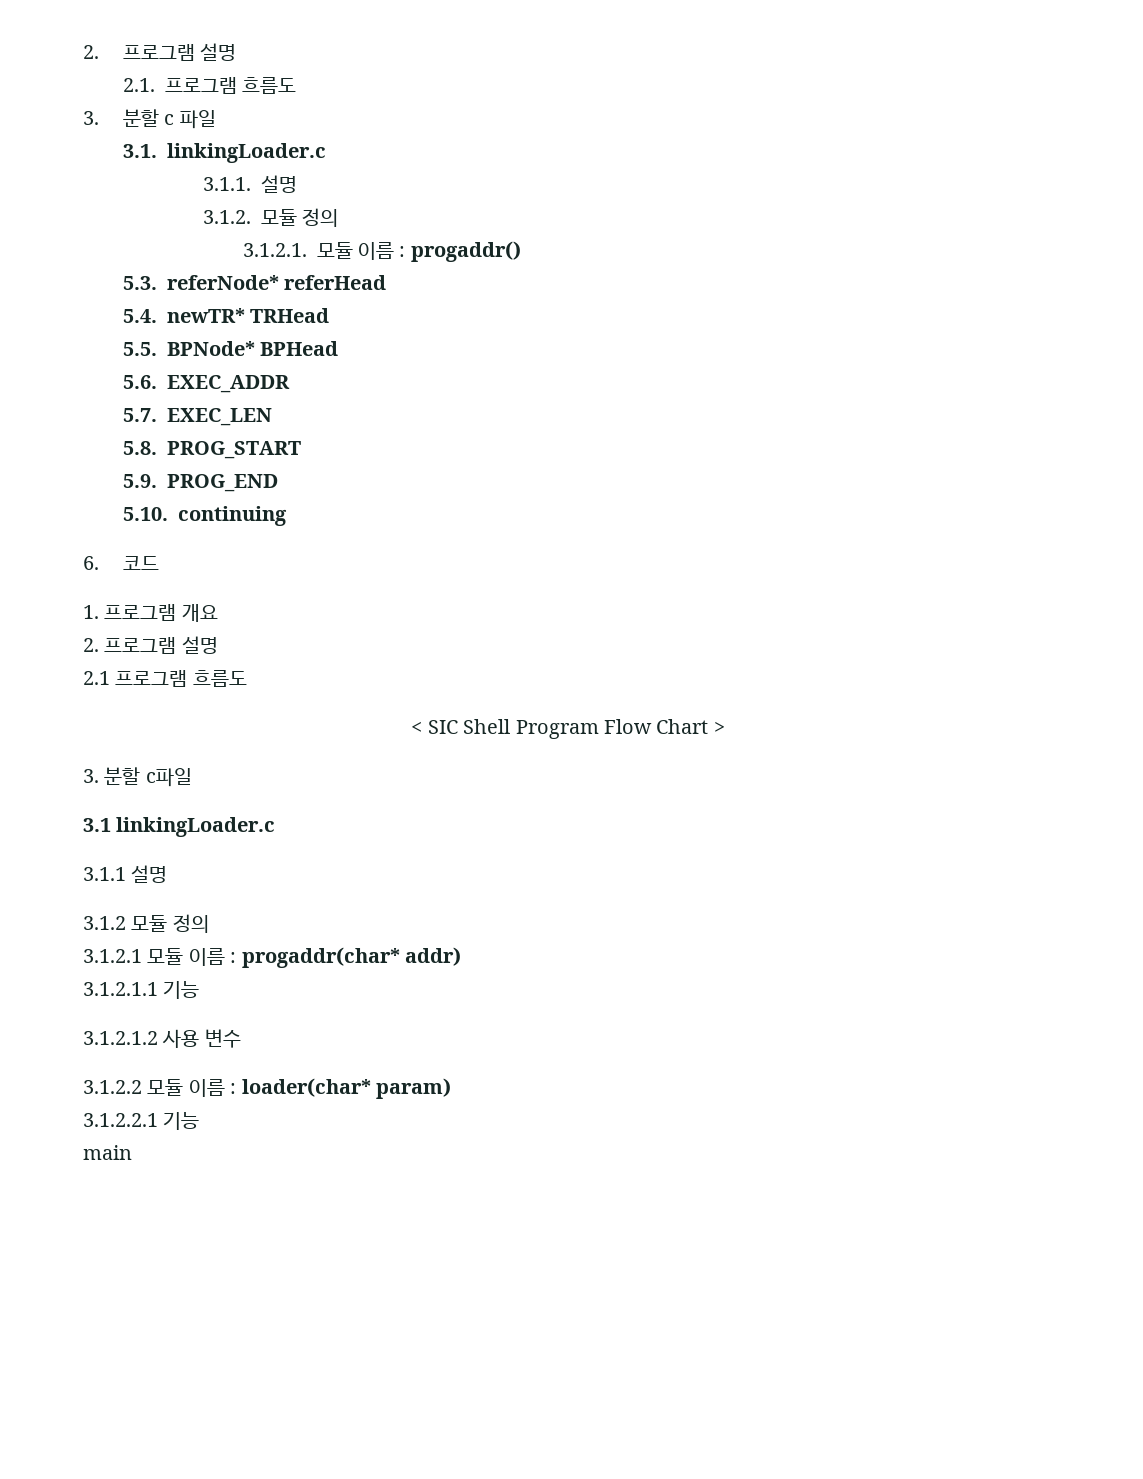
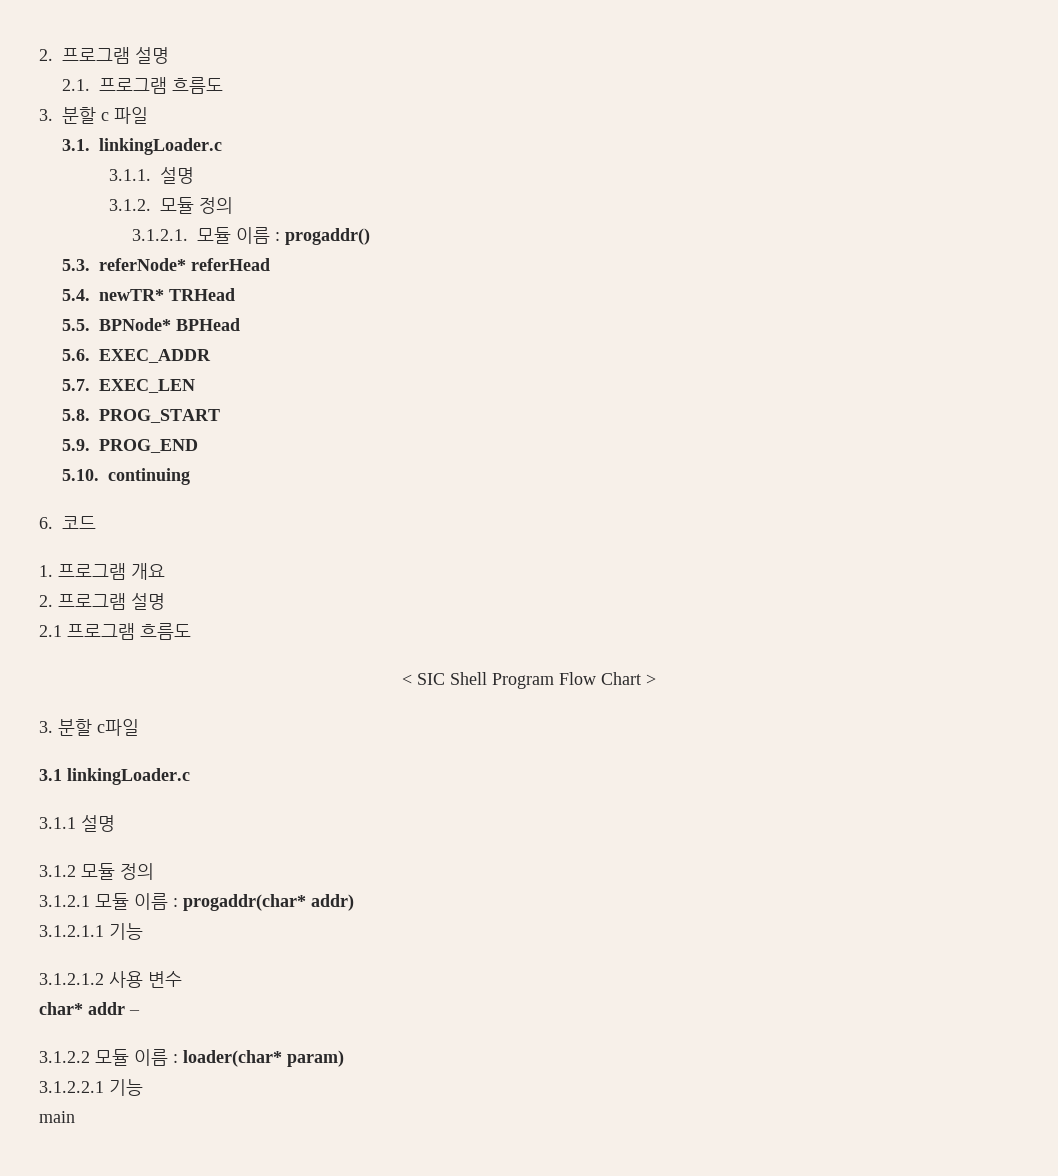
(241, 1038) none -> [39,1002,140,1015] // char* addr –

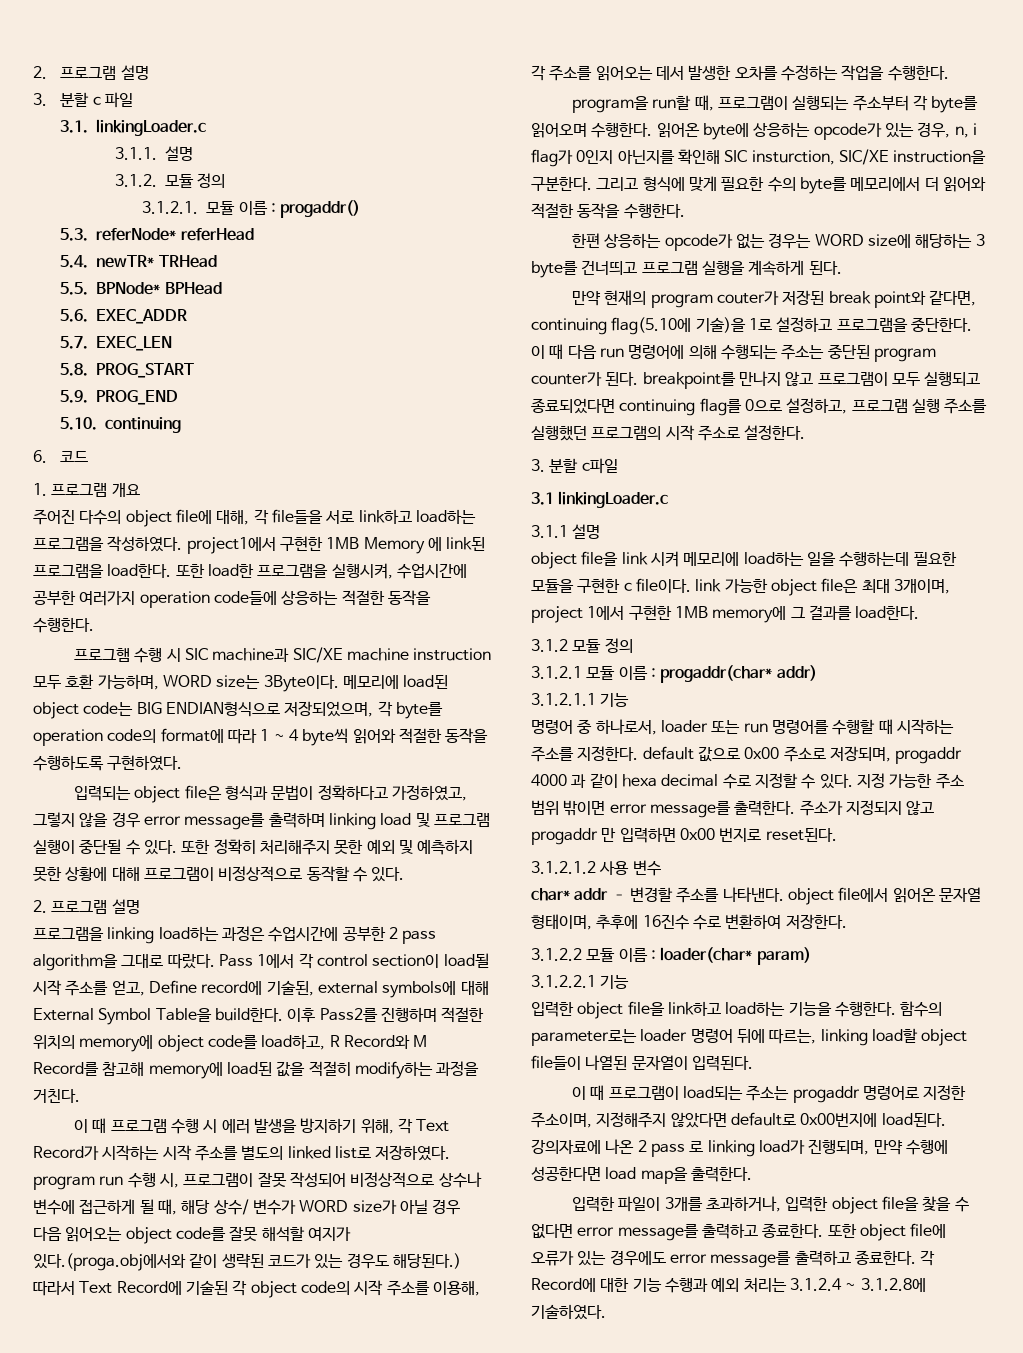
[39,47,170,64] [62,77,224,94] 2. 프로그램 설명 // 2.1. 프로그램 흐름도 -> [33,65,149,80] 2. 프로그램 설명
[39,593,165,610] [39,623,191,640] [402,672,656,689] 2. 프로그램 설명 // 2.1 프로그램 흐름도 // < SIC Shell Program Flow Chart > -> [33,509,476,527] [33,536,486,554] [33,563,467,579] [33,590,431,608] [33,617,94,633] [74,647,492,663] [33,674,449,692] [33,701,443,719] [33,728,489,746] [33,755,183,771] [74,785,467,803] [33,812,490,830] [33,839,474,855] [33,866,405,882] [33,899,140,914] [33,926,437,944] [33,953,489,971] [33,980,489,998] [33,1007,485,1025] [33,1034,428,1052] [33,1061,480,1079] [33,1089,80,1103] [74,1118,450,1134] [33,1145,451,1161] [33,1172,482,1190] [33,1199,461,1215] [33,1226,351,1244] [33,1253,461,1271] [33,1280,480,1298] [531,65,949,81] [572,95,979,113] [531,122,977,140] [531,149,987,167] [531,176,986,194] [531,203,685,219] [572,233,985,251] [531,260,842,278] [572,290,977,308] [531,317,972,335] [531,344,936,362] [531,371,981,389] [531,398,988,416] [531,425,806,441] 주어진 다수의 object file에 대해, 각 file들을 서로 link하고 load하는 프로그램을 작성하였다. project1에서 구현한 1MB Memory 에 link된 프로그램을 load한다. 또한 load한 프로그램을 실행시켜, 수업시간에 공부한 여러가지 operation code들에 상응하는 적절한 동작을 수행한다. // 프로그햄 수행 시 SIC machine과 SIC/XE machine instruction 모두 호환 가능하며, WORD size는 3Byte이다. 메모리에 load된 object code는 BIG ENDIAN형식으로 저장되었으며, 각 byte를 operation code의 format에 따라 1 ~ 4 byte씩 읽어와 적절한 동작을 수행하도록 구현하였다. // 입력되는 object file은 형식과 문법이 정확하다고 가정하였고, 그렇지 않을 경우 error message를 출력하며 linking load 및 프로그램 실행이 중단될 수 있다. 또한 정확히 처리해주지 못한 예외 및 예측하지 못한 상황에 대해 프로그램이 비정상적으로 동작할 수 있다. // 2. 프로그램 설명 // 프로그램을 linking load하는 과정은 수업시간에 공부한 2 pass algorithm을 그대로 따랐다. Pass 1에서 각 control section이 load될 시작 주소를 얻고, Define record에 기술된, external symbols에 대해 External Symbol Table을 build한다. 이후 Pass2를 진행하며 적절한 위치의 memory에 object code를 load하고, R Record와 M Record를 참고해 memory에 load된 값을 적절히 modify하는 과정을 거친다. // 이 때 프로그램 수행 시 에러 발생을 방지하기 위해, 각 Text Record가 시작하는 시작 주소를 별도의 linked list로 저장하였다. program run 수행 시, 프로그램이 잘못 작성되어 비정상적으로 상수나 변수에 접근하게 될 때, 해당 상수/ 변수가 WORD size가 아닐 경우 다음 읽어오는 object code를 잘못 해석할 여지가 있다.(proga.obj에서와 같이 생략된 코드가 있는 경우도 해당된다.) 따라서 Text Record에 기술된 각 object code의 시작 주소를 이용해, 각 주소를 읽어오는 데서 발생한 오차를 수정하는 작업을 수행한다. // program을 run할 때, 프로그램이 실행되는 주소부터 각 byte를 읽어오며 수행한다. 읽어온 byte에 상응하는 opcode가 있는 경우, n, i flag가 0인지 아닌지를 확인해 SIC insturction, SIC/XE instruction을 구분한다. 그리고 형식에 맞게 필요한 수의 byte를 메모리에서 더 읽어와 적절한 동작을 수행한다. // 한편 상응하는 opcode가 없는 경우는 WORD size에 해당하는 3 byte를 건너띄고 프로그램 실행을 계속하게 된다. // 만약 현재의 program couter가 저장된 break point와 같다면, continuing flag(5.10에 기술)을 1로 설정하고 프로그램을 중단한다. 이 때 다음 run 명령어에 의해 수행되는 주소는 중단된 program counter가 된다. breakpoint를 만나지 않고 프로그램이 모두 실행되고 종료되었다면 continuing flag를 0으로 설정하고, 프로그램 실행 주소를 실행했던 프로그램의 시작 주소로 설정한다.
(115, 823) none -> [531,551,957,569] [531,578,950,596] [531,605,920,623] // object file을 link 시켜 메모리에 load하는 일을 수행하는데 필요한 모듈을 구현한 c file이다. link 가능한 object file은 최대 3개이며, project 1에서 구현한 1MB memory에 그 결과를 load한다.
(143, 931) none -> [531,719,954,735] [531,746,963,764] [531,773,964,789] [531,800,935,818] [531,827,837,845] // 명령어 중 하나로서, loader 또는 run 명령어를 수행할 때 시작하는 주소를 지정한다. default 값으로 0x00 주소로 저장되며, progaddr 4000 과 같이 hexa decimal 수로 지정할 수 있다. 지정 가능한 주소 범위 밖이면 error message를 출력한다. 주소가 지정되지 않고 progaddr 만 입력하면 0x00 번지로 reset된다.
(140, 1012) none -> [629,887,981,905] [531,914,847,930] 변경할 주소를 나타낸다. object file에서 읽어온 문자열 형태이며, 추후에 16진수 수로 변환하여 저장한다.
[39,1111,75,1123] main -> [531,1001,943,1019] [531,1028,968,1046] [531,1055,753,1071] [572,1085,967,1103] [531,1112,946,1128] [531,1139,948,1157] [531,1166,752,1184] [572,1196,969,1214] [531,1223,947,1241] [531,1250,936,1268] [531,1277,926,1293] [531,1304,606,1320] 입력한 object file을 link하고 load하는 기능을 수행한다. 함수의 parameter로는 loader 명령어 뒤에 따르는, linking load할 object file들이 나열된 문자열이 입력된다. // 이 때 프로그램이 load되는 주소는 progaddr 명령어로 지정한 주소이며, 지정해주지 않았다면 default로 0x00번지에 load된다. 강의자료에 나온 2 pass 로 linking load가 진행되며, 만약 수행에 성공한다면 load map을 출력한다. // 입력한 파일이 3개를 초과하거나, 입력한 object file을 찾을 수 없다면 error message를 출력하고 종료한다. 또한 object file에 오류가 있는 경우에도 error message를 출력하고 종료한다. 각 Record에 대한 기능 수행과 예외 처리는 3.1.2.4 ~ 3.1.2.8에 기술하였다.

